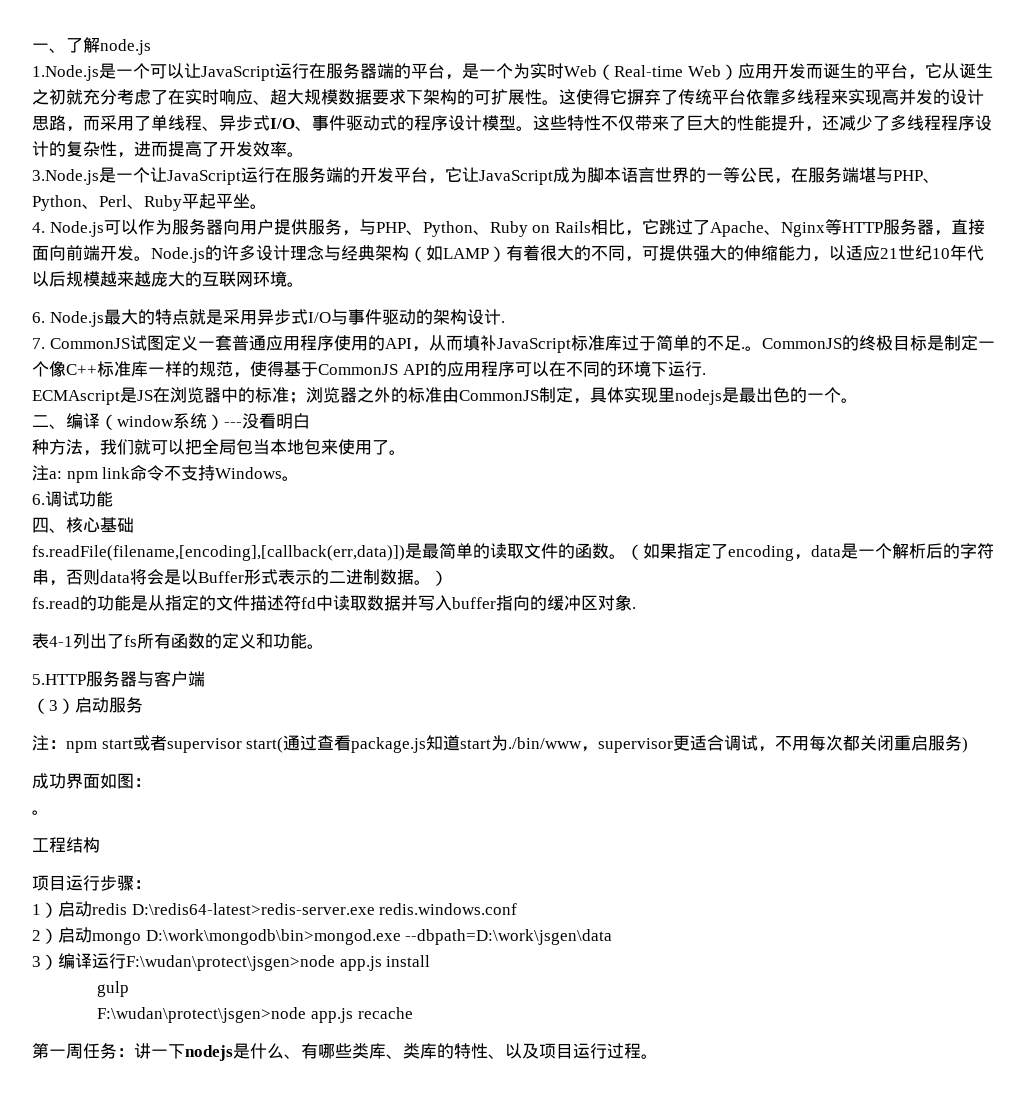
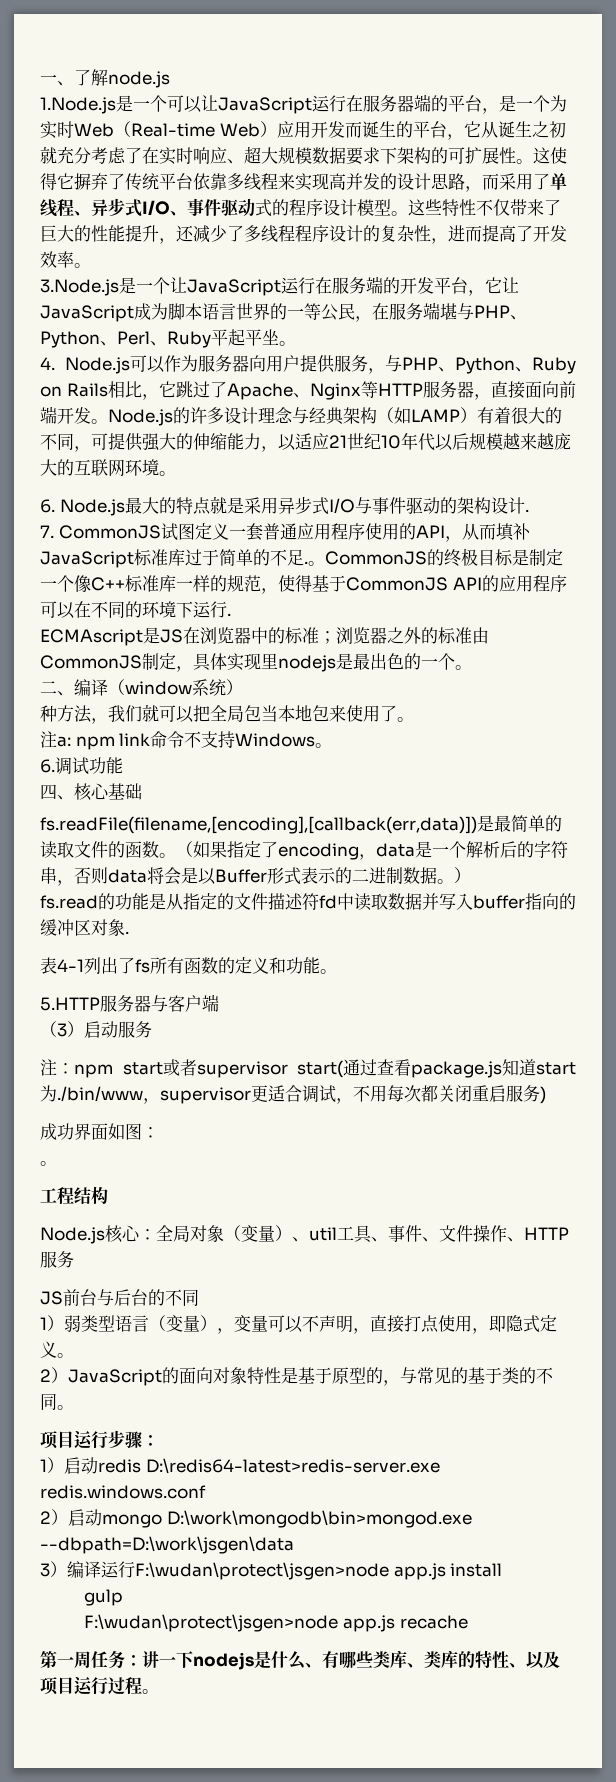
[224,413,310,429] ---没看明白 -> (243, 687) none
(100, 845) none -> [40,1225,569,1244] [40,1251,74,1268] [40,1289,199,1306] [40,1315,557,1334] [40,1341,74,1358] [40,1367,553,1386] [40,1393,74,1410] // Node.js核心：全局对象（变量）、util工具、事件、文件操作、HTTP服务 // JS前台与后台的不同 // 1）弱类型语言（变量），变量可以不声明，直接打点使用，即隐式定义。 // 2）JavaScript的面向对象特性是基于原型的，与常见的基于类的不同。

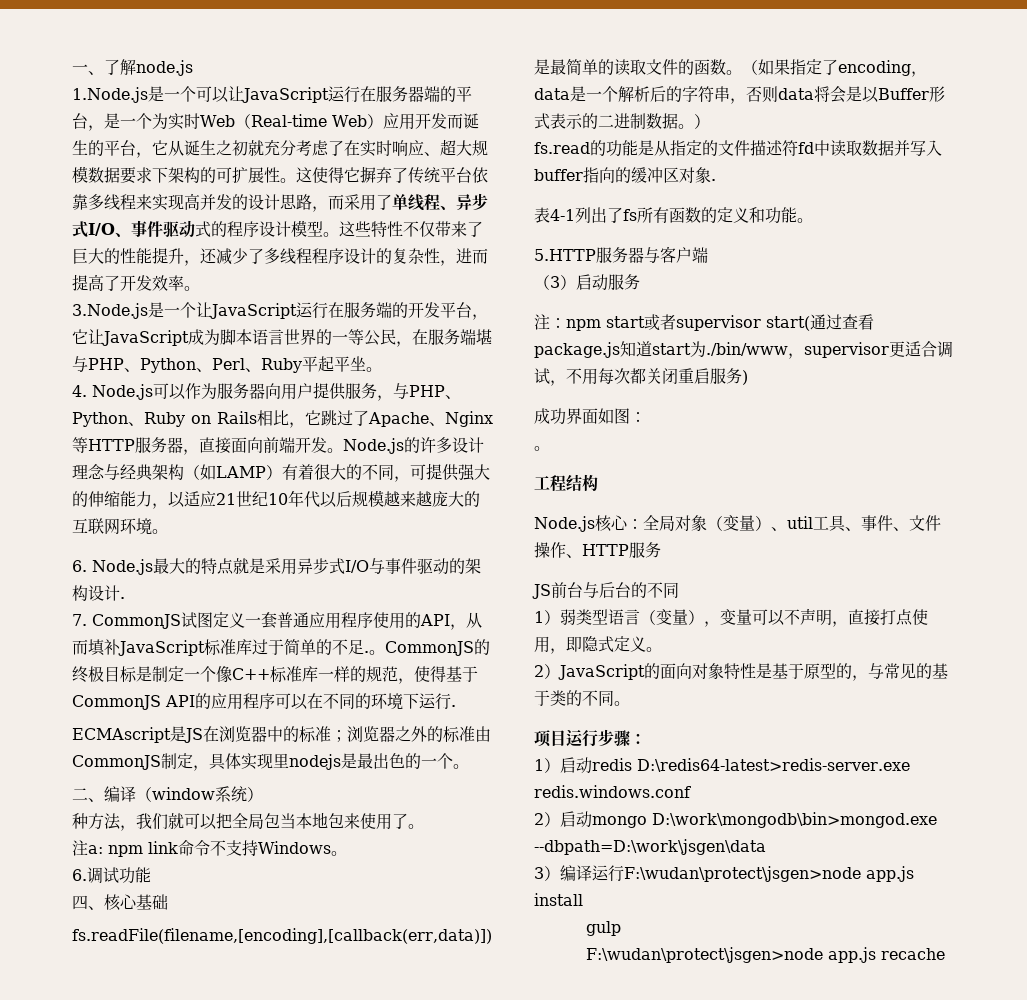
[40,1650,560,1670] [40,1676,159,1695] // 第一周任务：讲一下nodejs是什么、有哪些类库、类库的特性、以及项目运行过程。 -> (945, 954) none

